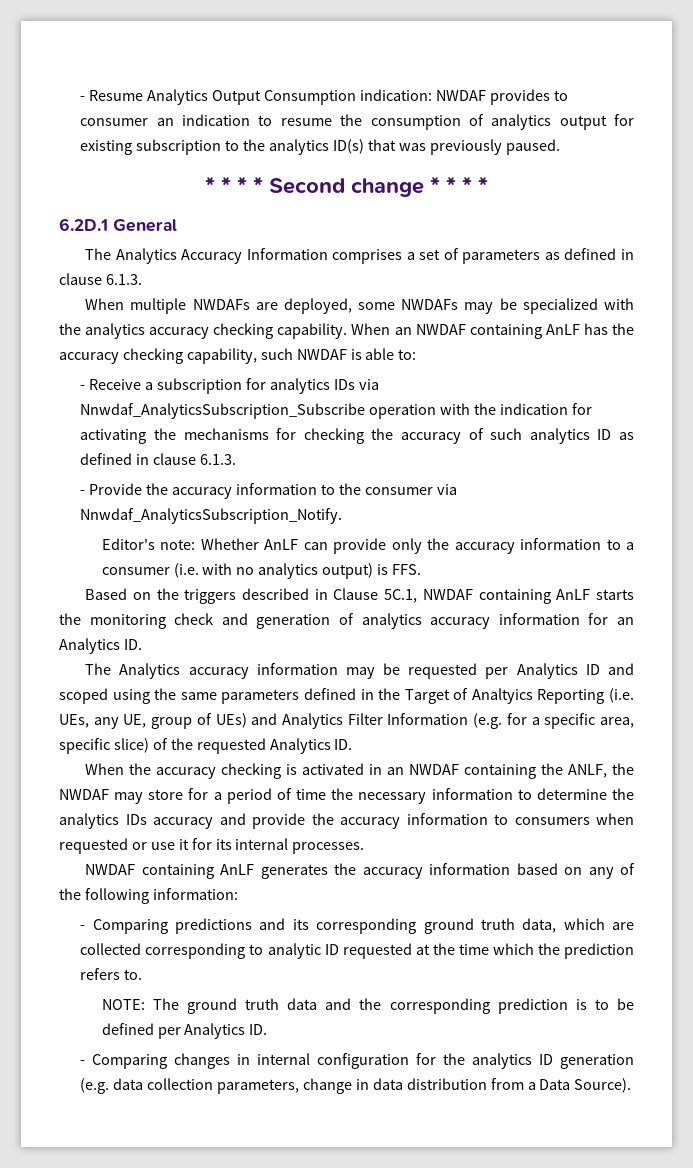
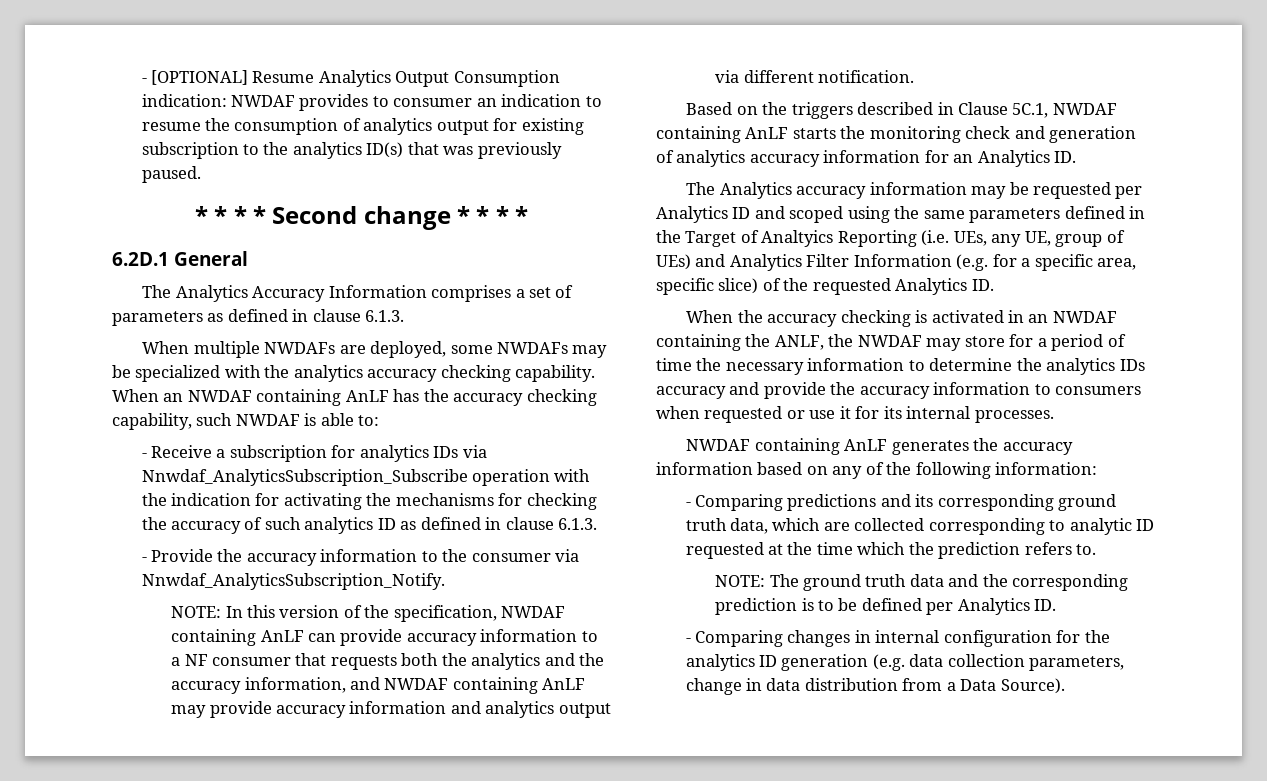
[80,96,86,101] - -> [141,70,248,85] - [OPTIONAL]
[101,538,259,550] Editor's note: Whether -> [171,605,566,622] [171,629,257,646] NOTE: In this version of the specification, NWDAF containing
[391,538,450,554] only the -> (403, 637) none
[101,563,422,579] consumer (i.e. with no analytics output) is FFS. -> [184,653,605,670] [171,677,586,694] [171,701,611,718] [715,70,914,83] NF consumer that requests both the analytics and the accuracy information, and NWDAF containing AnLF may provide accuracy information and analytics output via different notification.

